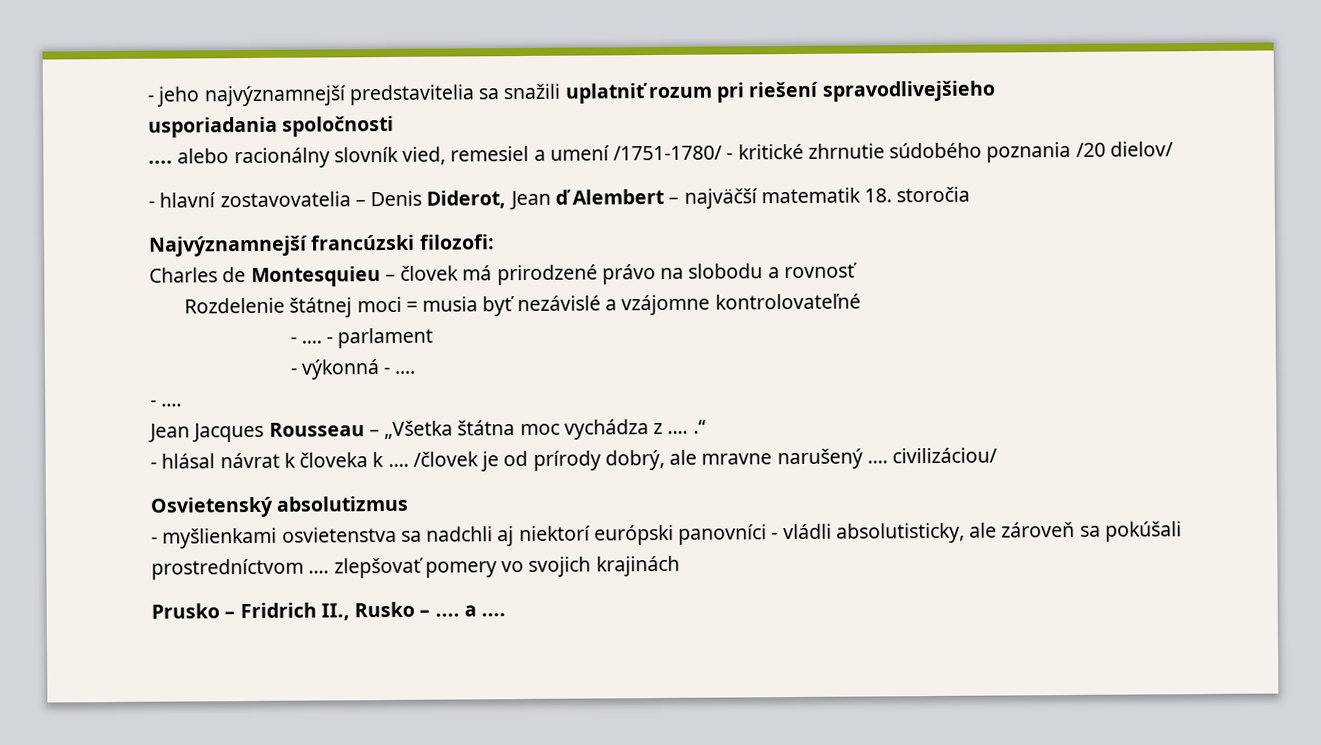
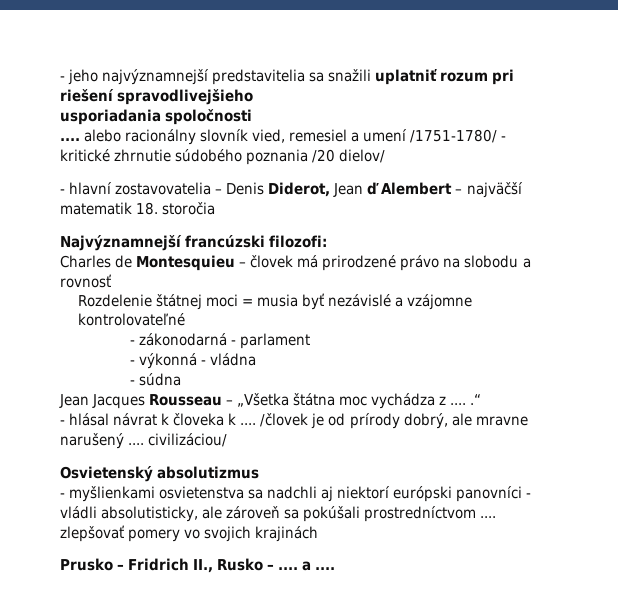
[300,340,322,344] .... -> [139,333,228,346] zákonodarná
[394,370,417,374] [150,399,183,407] .... // - .... -> [210,353,257,366] [130,373,182,386] vládna // - súdna

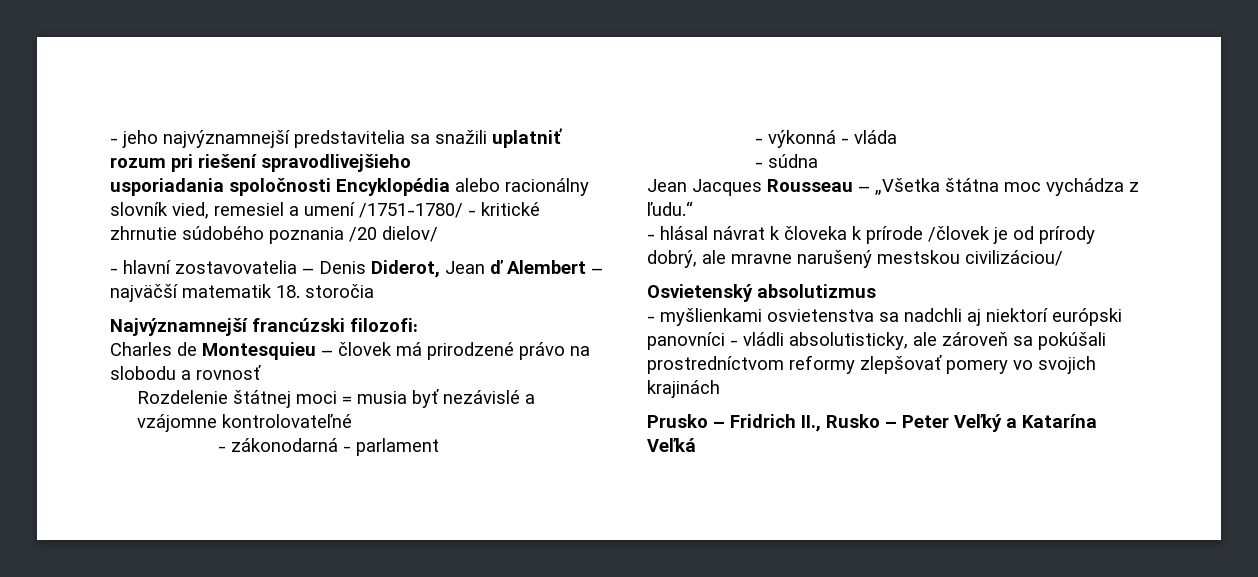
[60,138,80,141] // .... -> [336,178,450,196] Encyklopédia
[210,353,257,366] vládna -> [854,130,898,144] vláda
[450,394,482,405] .... .“ -> [647,201,693,216] ľudu.“
[240,423,257,425] .... -> [866,226,923,244] prírode
[128,443,145,445] .... -> [877,250,960,264] mestskou
[480,516,497,518] .... -> [789,355,855,374] reformy
[278,561,336,571] .... a .... -> [902,414,1097,432] [647,438,696,452] Peter Veľký a Katarína Veľká

